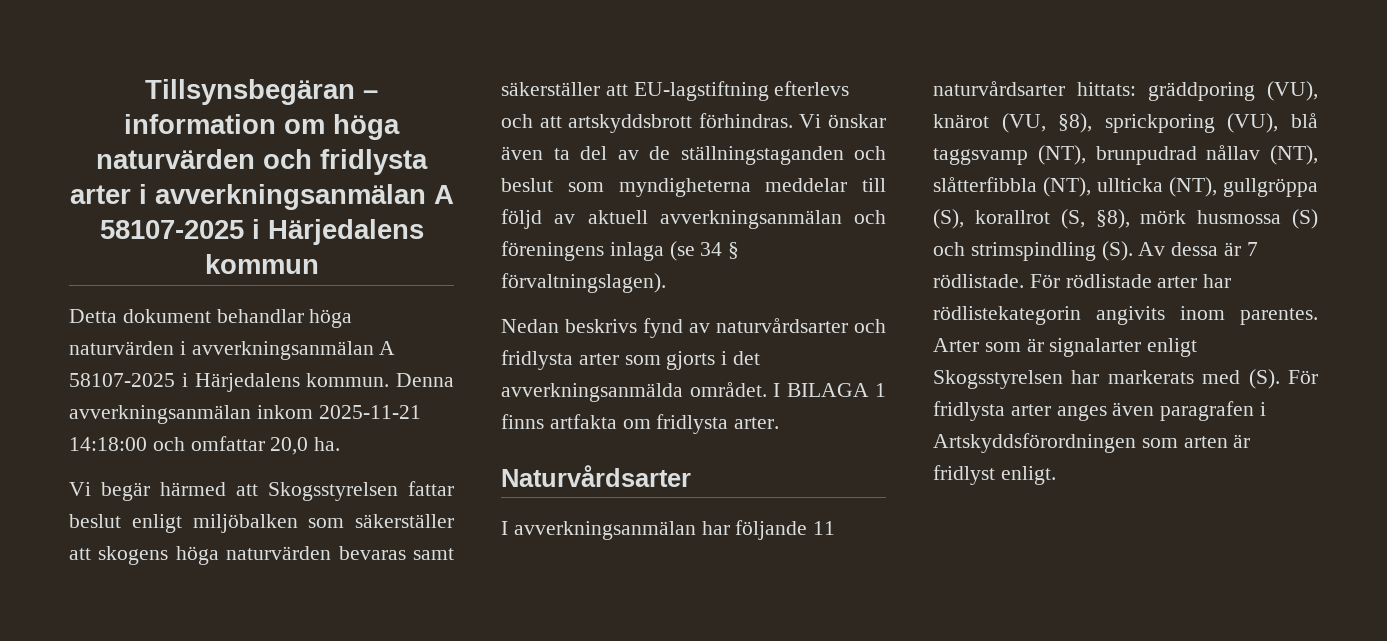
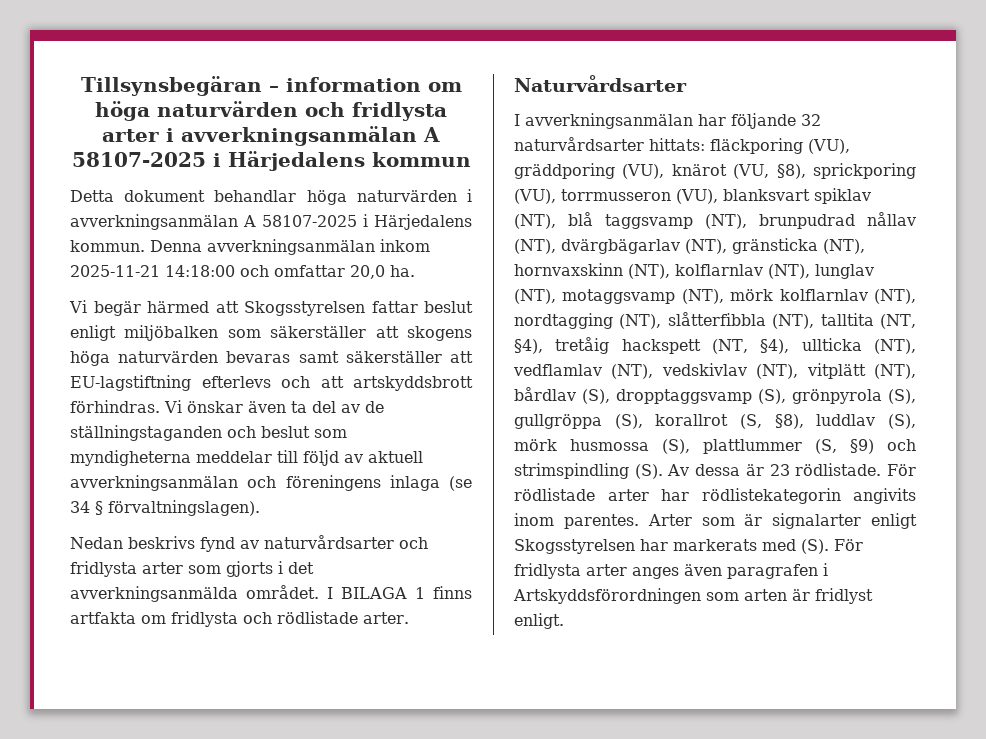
(729, 424) none -> [243,611,358,624] och rödlistade
[813,521,836,535] 11 -> [801,114,821,126] 32
(1136, 89) none -> [710,138,850,154] fläckporing (VU),
(1279, 123) none -> [561,188,871,204] [514,214,556,229] torrmusseron (VU), blanksvart spiklav (NT),
[933,177,1217,197] slåtterfibbla (NT), ullticka (NT), -> [561,238,865,254] [514,263,874,279] [514,289,916,304] [514,312,917,329] [514,337,916,354] [513,363,916,379] [514,387,916,404] dvärgbägarlav (NT), gränsticka (NT), hornvaxskinn (NT), kolflarnlav (NT), lunglav (NT), motaggsvamp (NT), mörk kolflarnlav (NT), nordtagging (NT), slåtterfibbla (NT), talltita (NT, §4), tretåig hackspett (NT, §4), ullticka (NT), vedflamlav (NT), vedskivlav (NT), vitplätt (NT), bårdlav (S), dropptaggsvamp (S), grönpyrola (S),
[1140,209,1318,229] mörk husmossa (S) -> [816,414,916,429] [514,439,874,454] luddlav (S), mörk husmossa (S), plattlummer (S, §9)
[1246,242,1258,256] 7 -> [769,464,790,476] 23

